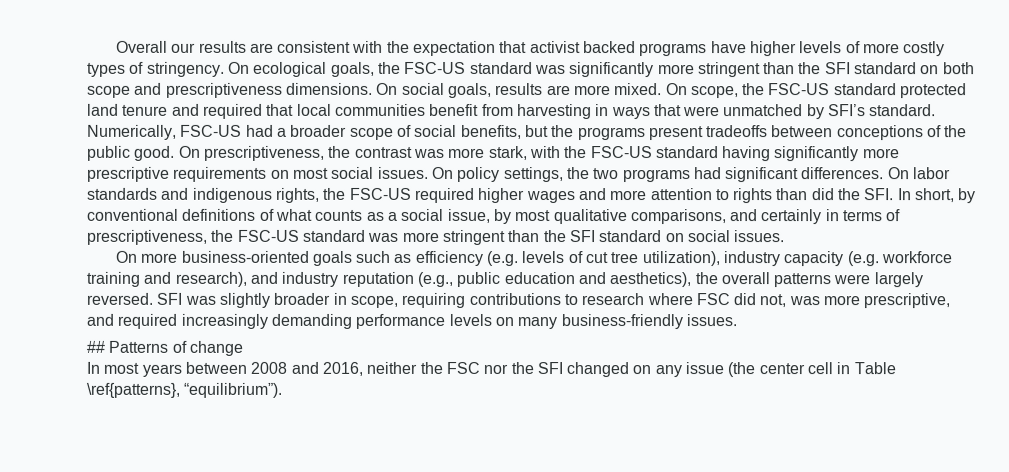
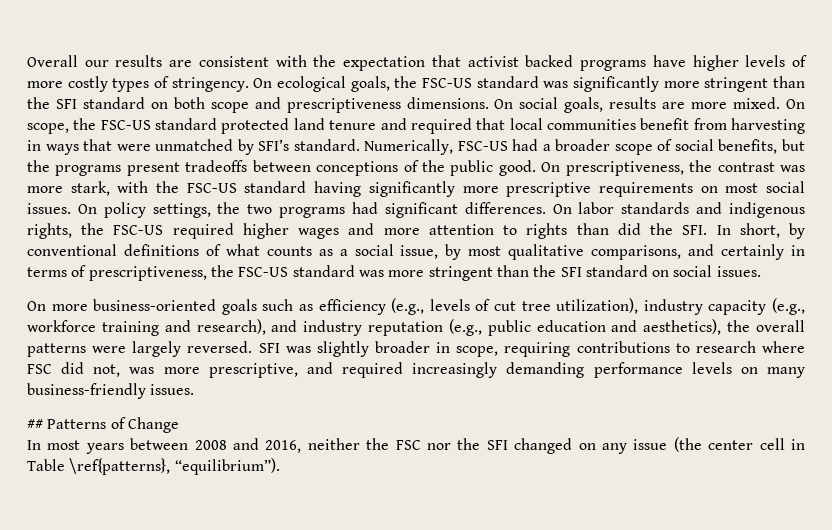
[486,250,519,267] (e.g. -> [391,298,425,315] (e.g.,
[846,251,879,267] (e.g. -> [772,298,806,315] (e.g.,
[188,340,243,356] change -> [127,417,179,433] Change

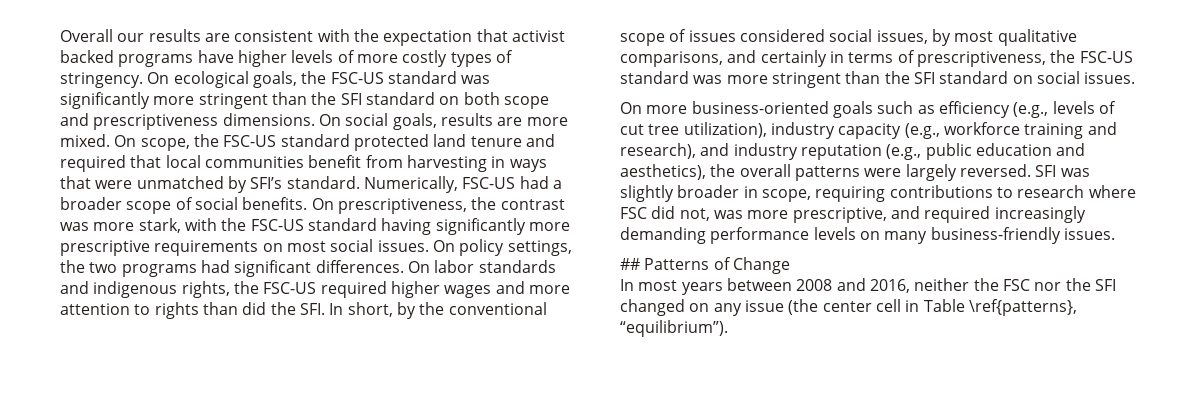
[718,139,805,154] [27,160,536,176] benefits, but the programs present tradeoffs between conceptions of the public good. -> [242,197,308,210] benefits.
[27,244,439,259] conventional definitions of what counts as a social issue, -> [419,302,547,315] [620,29,928,46] the conventional scope of issues considered social issues,

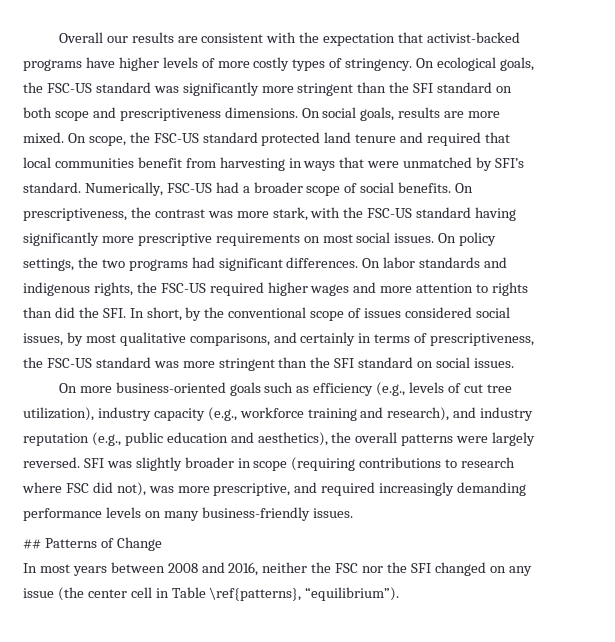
[511,30,565,42] [60,50,114,63] activist backed -> [427,32,521,43] activist-backed
[761,186,886,202] scope, requiring -> [253,457,356,471] scope (requiring
[679,208,710,221] not, -> [116,482,146,496] not),

